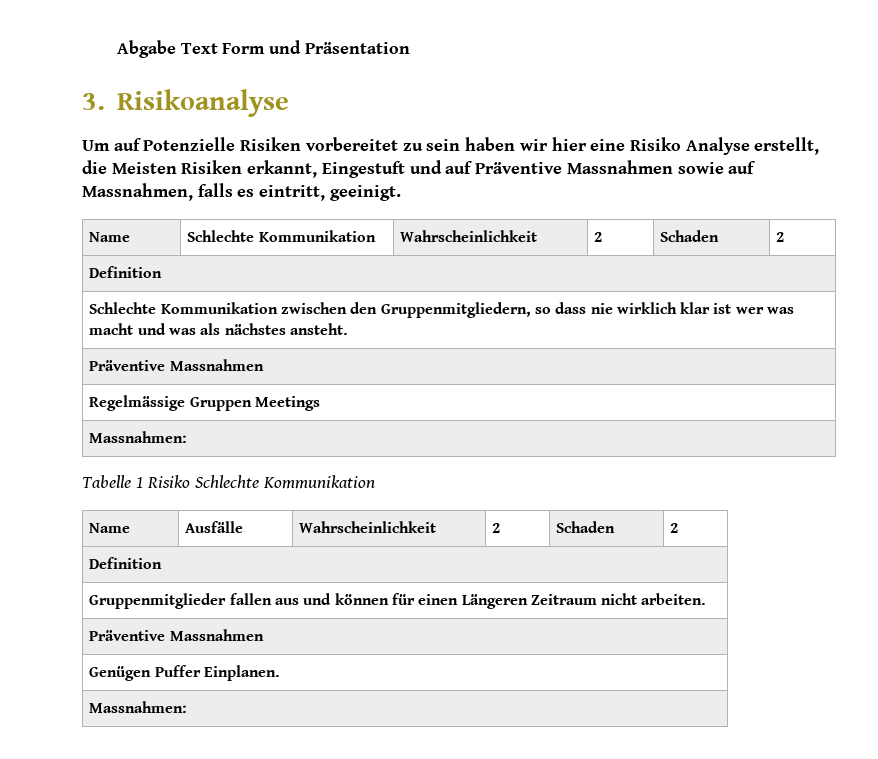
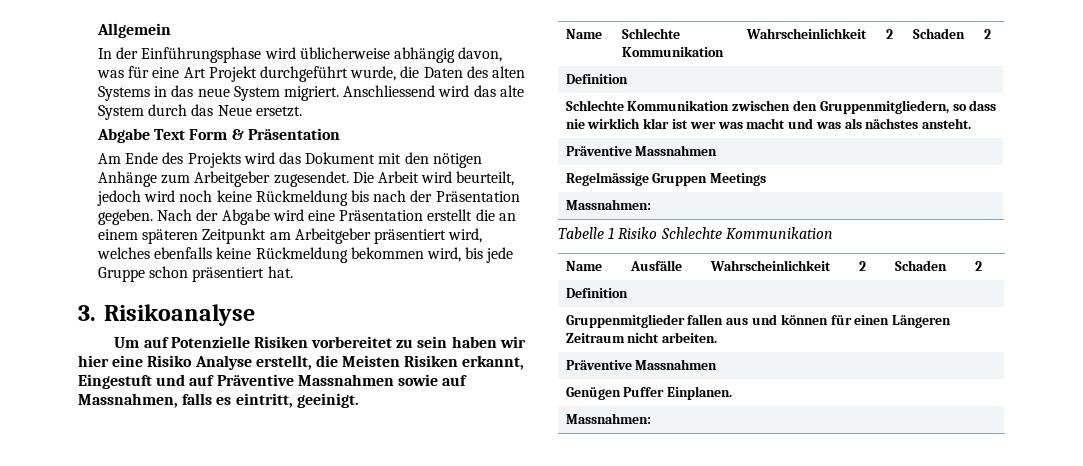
(116, 49) none -> [97,23,172,38] [98,47,503,63] [97,66,525,82] [98,85,524,101] [98,104,302,120] Allgemein // In der Einführungsphase wird üblicherweise abhängig davon, was für eine Art Projekt durchgeführt wurde, die Daten des alten Systems in das neue System migriert. Anschliessend wird das alte System durch das Neue ersetzt. //
[269,40,410,54] und Präsentation -> [231,128,340,140] [98,152,482,168] [98,171,515,187] [97,190,520,206] [98,209,516,225] [98,228,483,244] [97,247,514,263] [98,266,293,282] & Präsentation // Am Ende des Projekts wird das Dokument mit den nötigen Anhänge zum Arbeitgeber zugesendet. Die Arbeit wird beurteilt, jedoch wird noch keine Rückmeldung bis nach der Präsentation gegeben. Nach der Abgabe wird eine Präsentation erstellt die an einem späteren Zeitpunkt am Arbeitgeber präsentiert wird, welches ebenfalls keine Rückmeldung bekommen wird, bis jede Gruppe schon präsentiert hat.

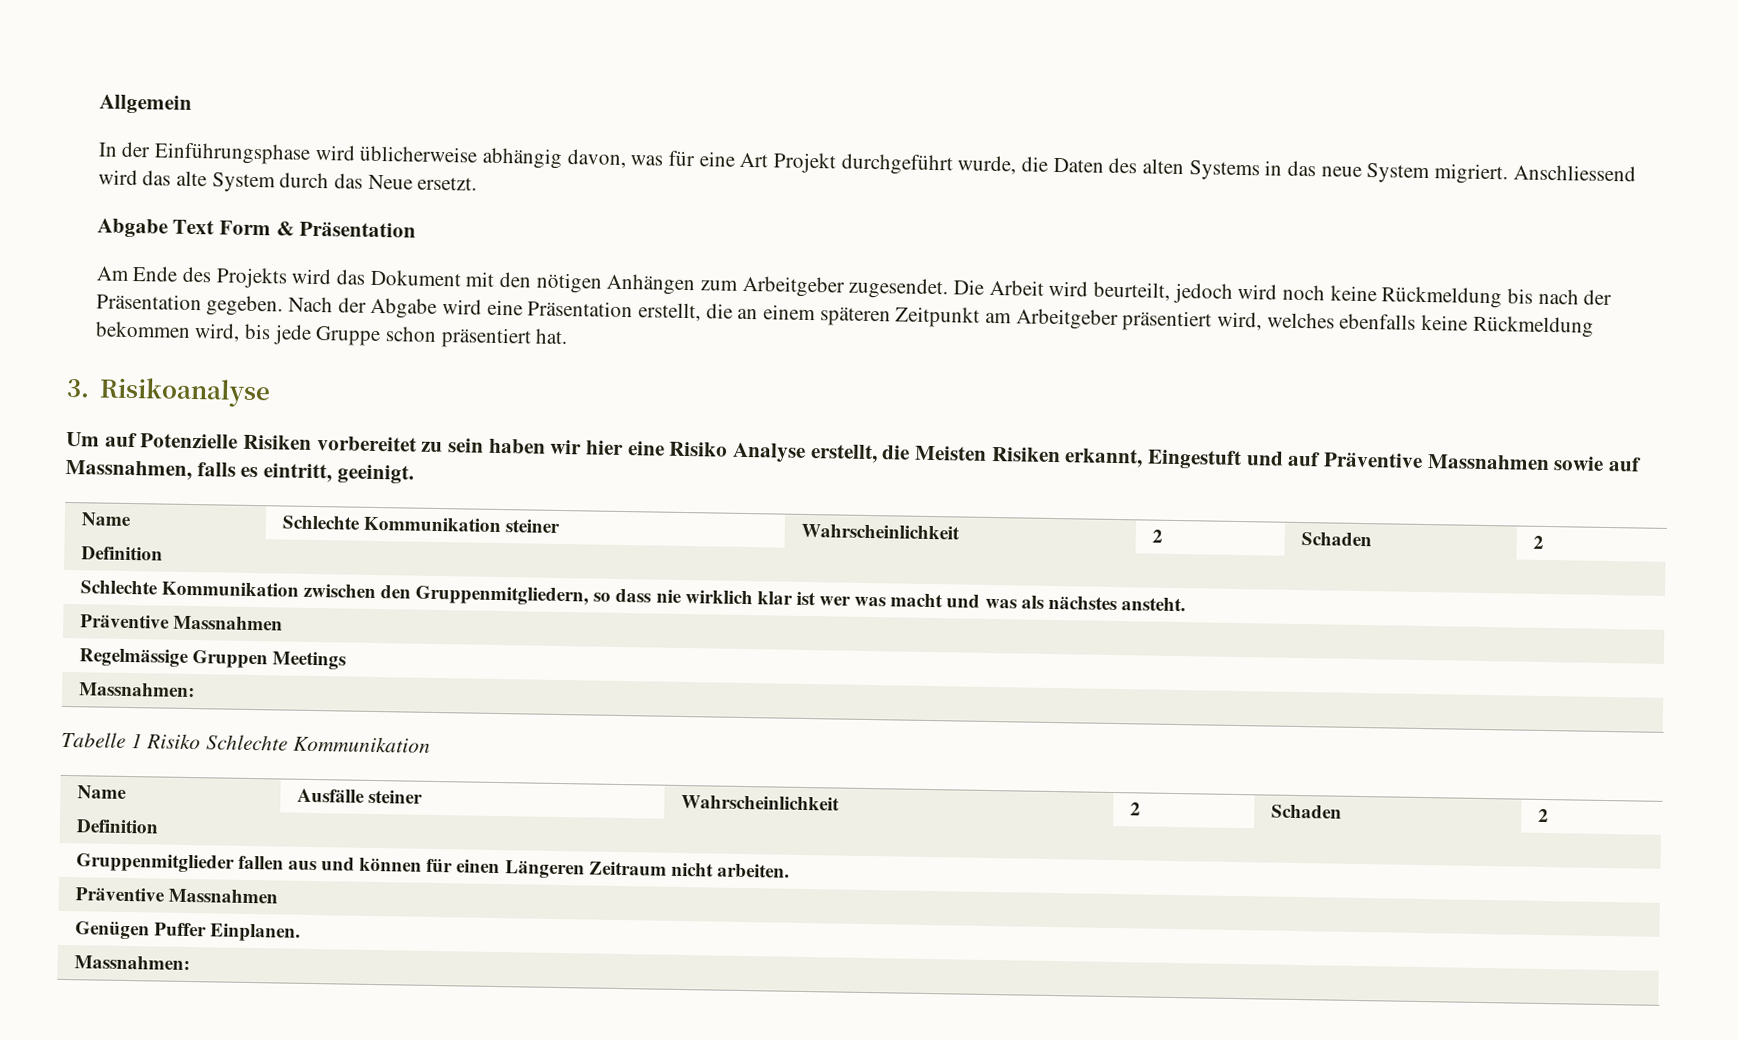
[98,171,158,187] Anhänge -> [606,273,696,296] Anhängen
[427,209,473,221] erstellt -> [637,302,701,322] erstellt,
(724, 51) none -> [504,519,560,533] steiner
(682, 265) none -> [367,789,423,804] steiner

